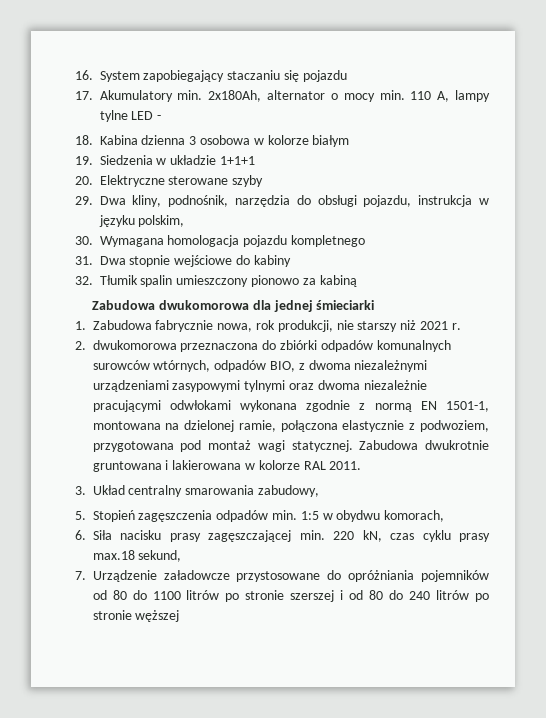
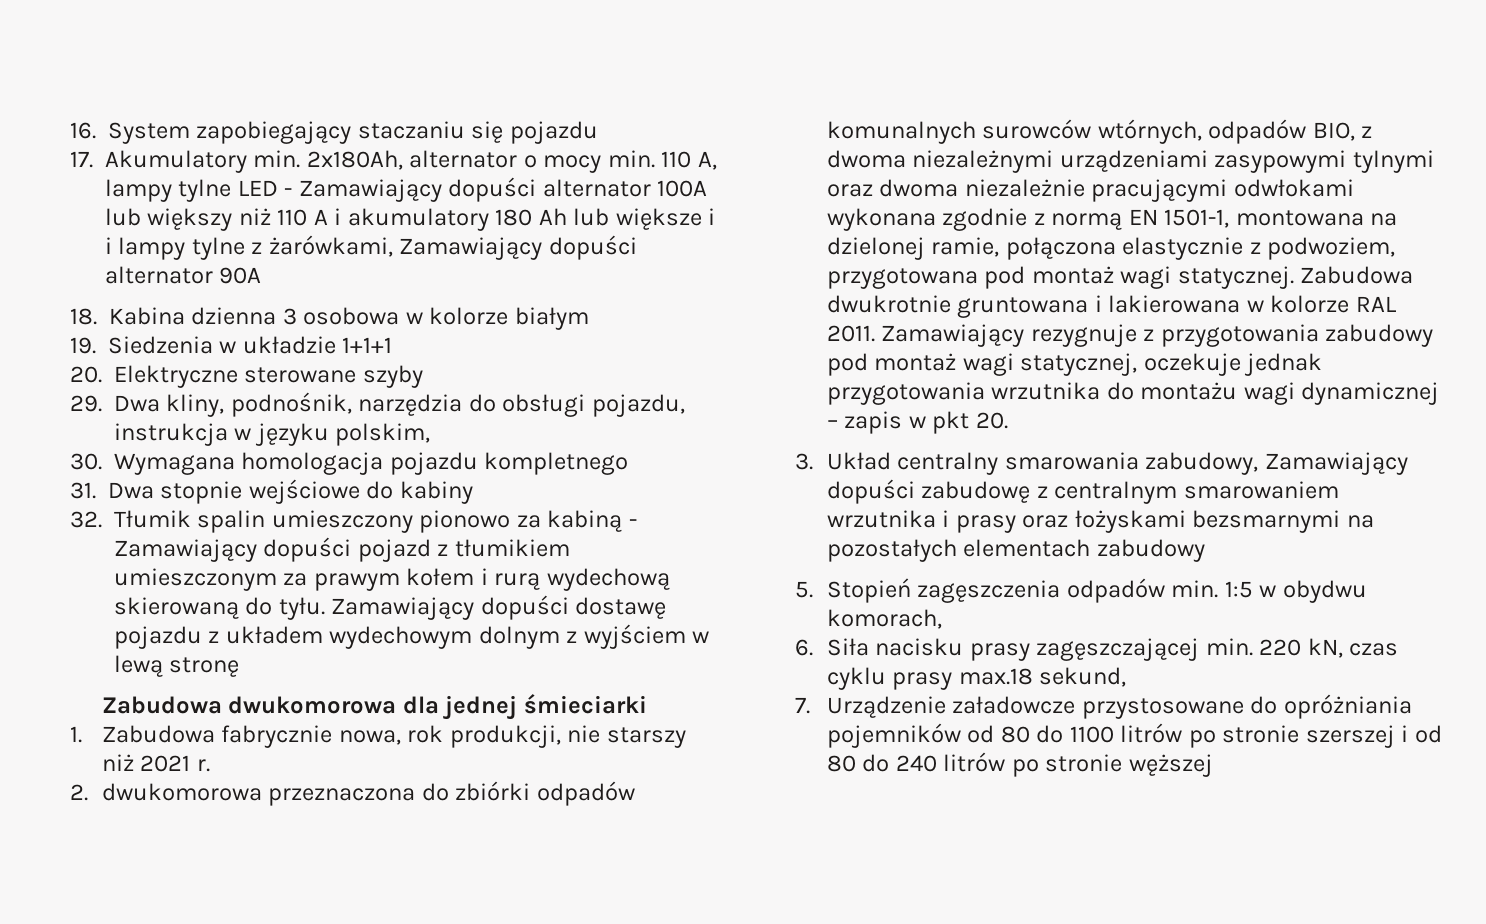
(162, 117) none -> [298,177,708,202] [104,208,716,231] [104,235,637,260] [104,266,262,284] Zamawiający dopuści alternator 100A lub większy niż 110 A i akumulatory 180 Ah lub większe i i lampy tylne z żarówkami, Zamawiający dopuści alternator 90A
(357, 281) none -> [628,519,637,527] [113,537,570,562] [113,568,670,591] [113,595,667,620] [113,624,710,649] [113,655,240,677] - Zamawiający dopuści pojazd z tłumikiem umieszczonym za prawym kołem i rurą wydechową skierowaną do tyłu. Zamawiający dopuści dostawę pojazdu z układem wydechowym dolnym z wyjściem w lewą stronę
(362, 465) none -> [881,324,1434,347] [826,353,1323,376] [826,382,1440,405] [826,411,1008,434] Zamawiający rezygnuje z przygotowania zabudowy pod montaż wagi statycznej, oczekuje jednak przygotowania wrzutnika do montażu wagi dynamicznej – zapis w pkt 20.
(320, 491) none -> [1264,452,1408,475] [826,479,1339,504] [826,510,1374,533] [826,539,1205,562] Zamawiający dopuści zabudowę z centralnym smarowaniem wrzutnika i prasy oraz łożyskami bezsmarnymi na pozostałych elementach zabudowy

